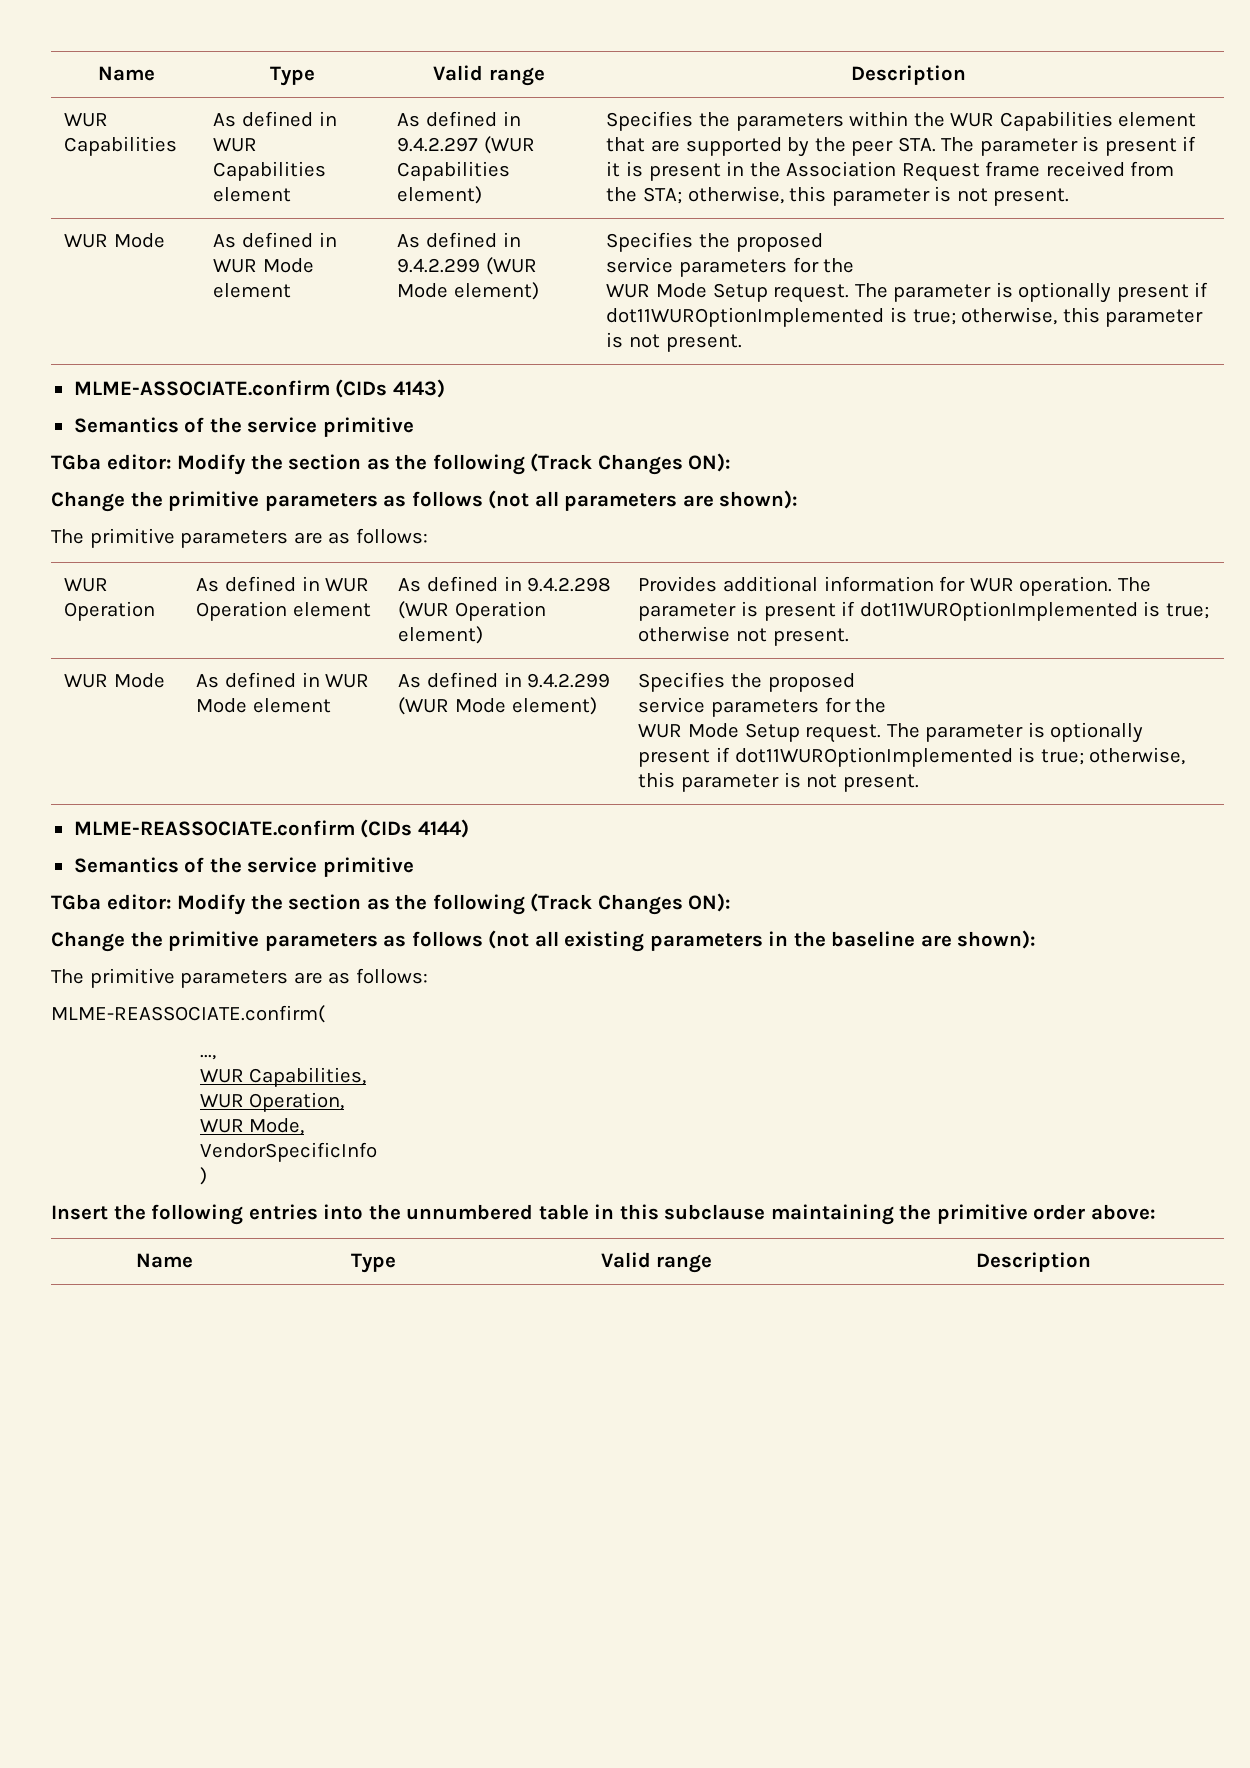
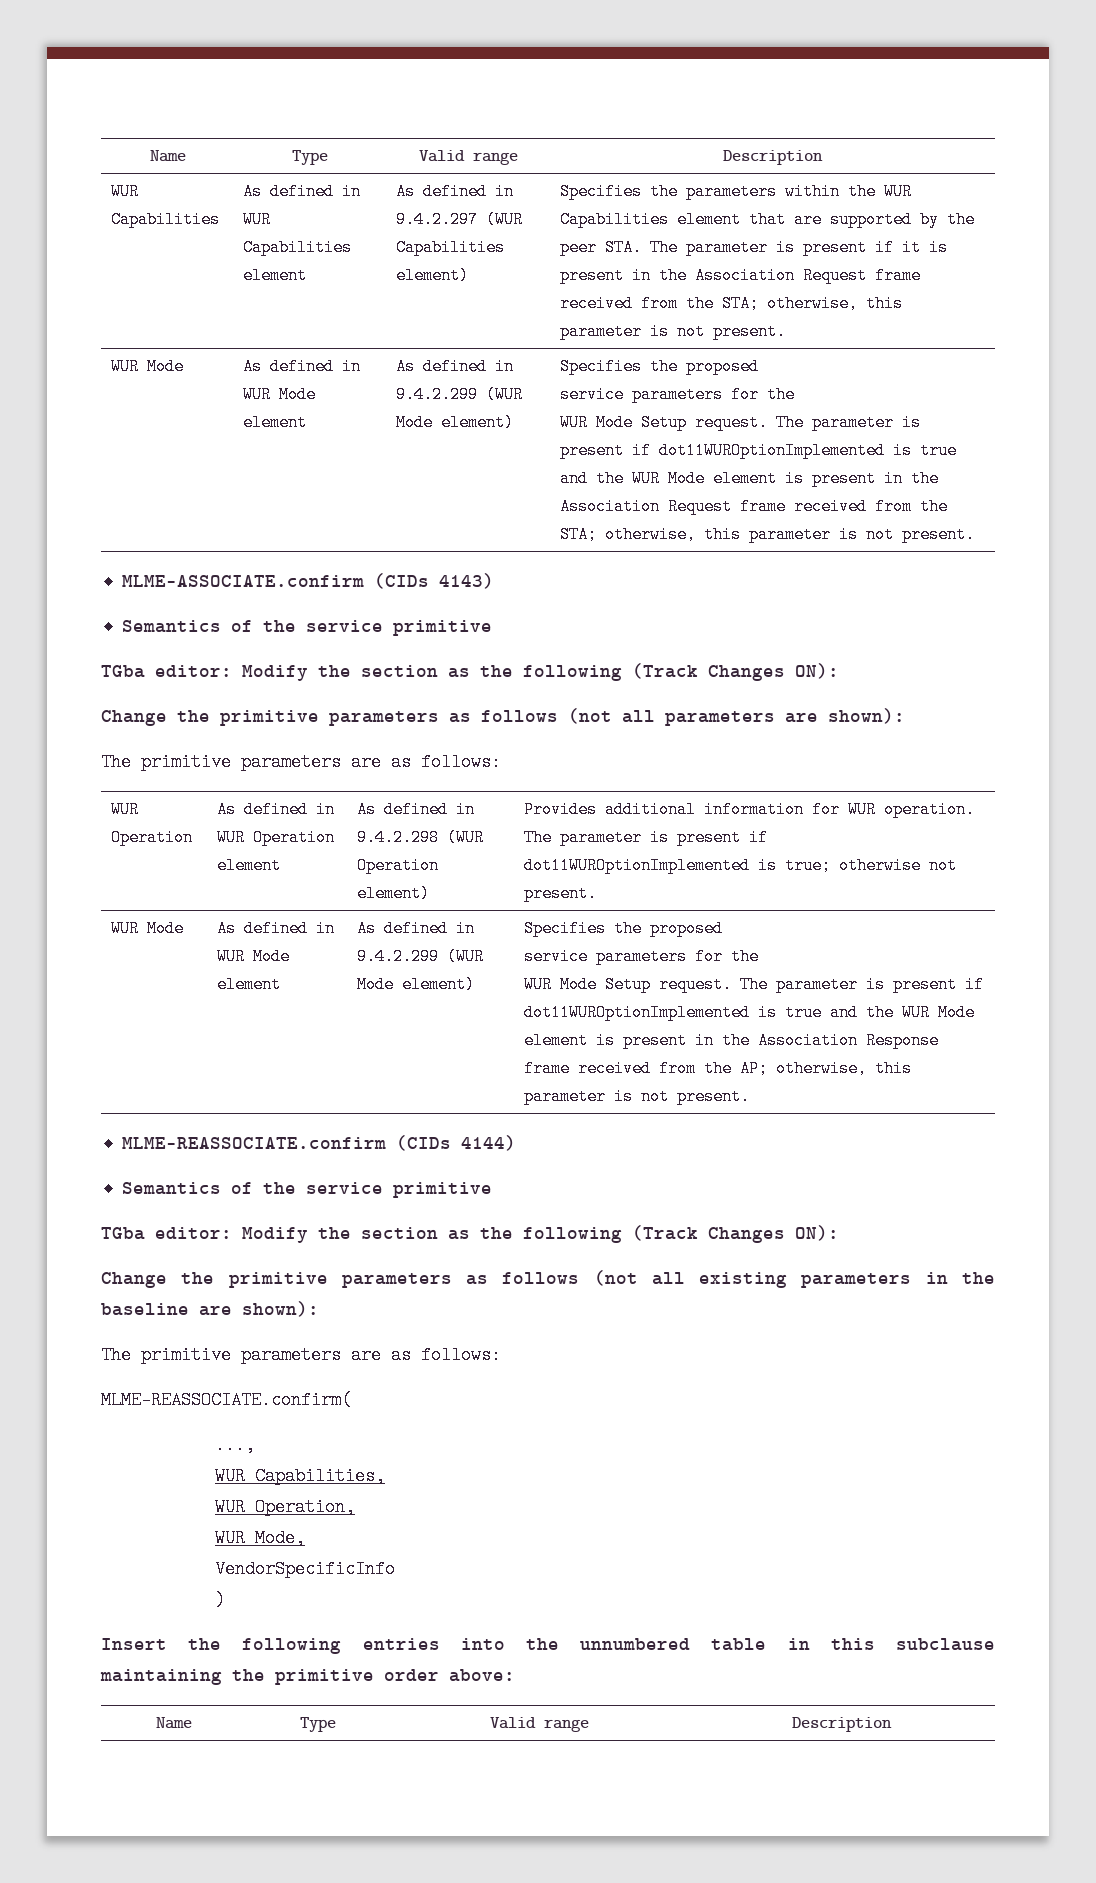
[1018,282,1209,303] [606,307,956,327] optionally present if dot11WUROptionImplemented is true; -> [559,442,957,459] [559,470,939,487] [559,498,948,515] [559,526,597,543] present if dot11WUROptionImplemented is true and the WUR Mode element is present in the Association Request frame received from the STA;
[1050,722,1144,743] [638,747,1084,767] optionally present if dot11WUROptionImplemented is true; -> [892,976,984,993] [523,1004,975,1021] [523,1032,939,1049] [523,1060,768,1077] present if dot11WUROptionImplemented is true and the WUR Mode element is present in the Association Response frame received from the AP;

